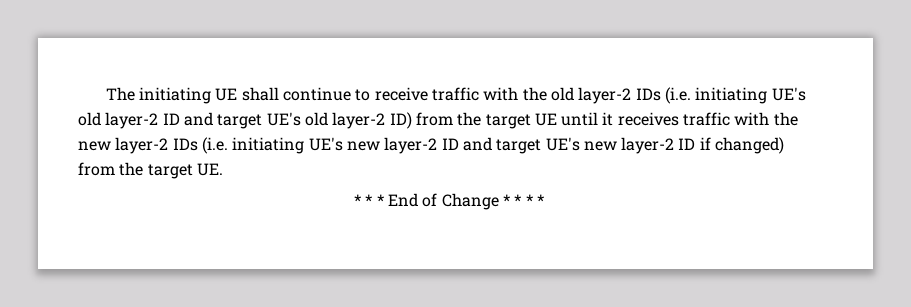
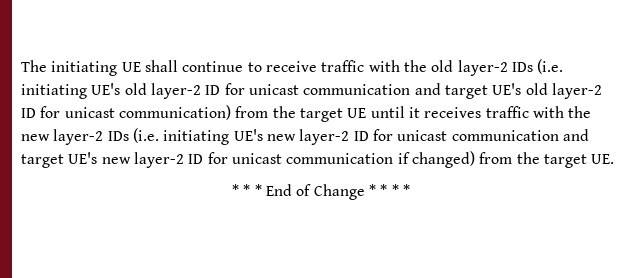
(180, 119) none -> [224,83,411,95] for unicast communication
[389,112,412,129] ID) -> [21,105,231,120] ID for unicast communication)
(459, 144) none -> [372,129,559,141] for unicast communication
(696, 144) none -> [207,152,394,164] for unicast communication

